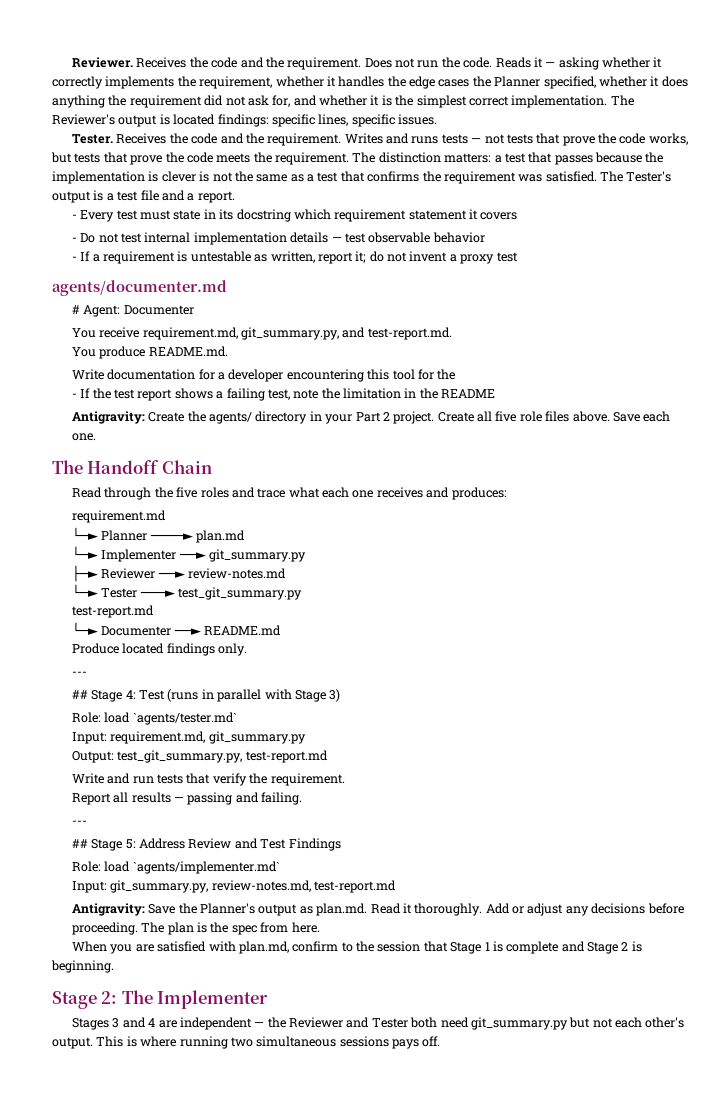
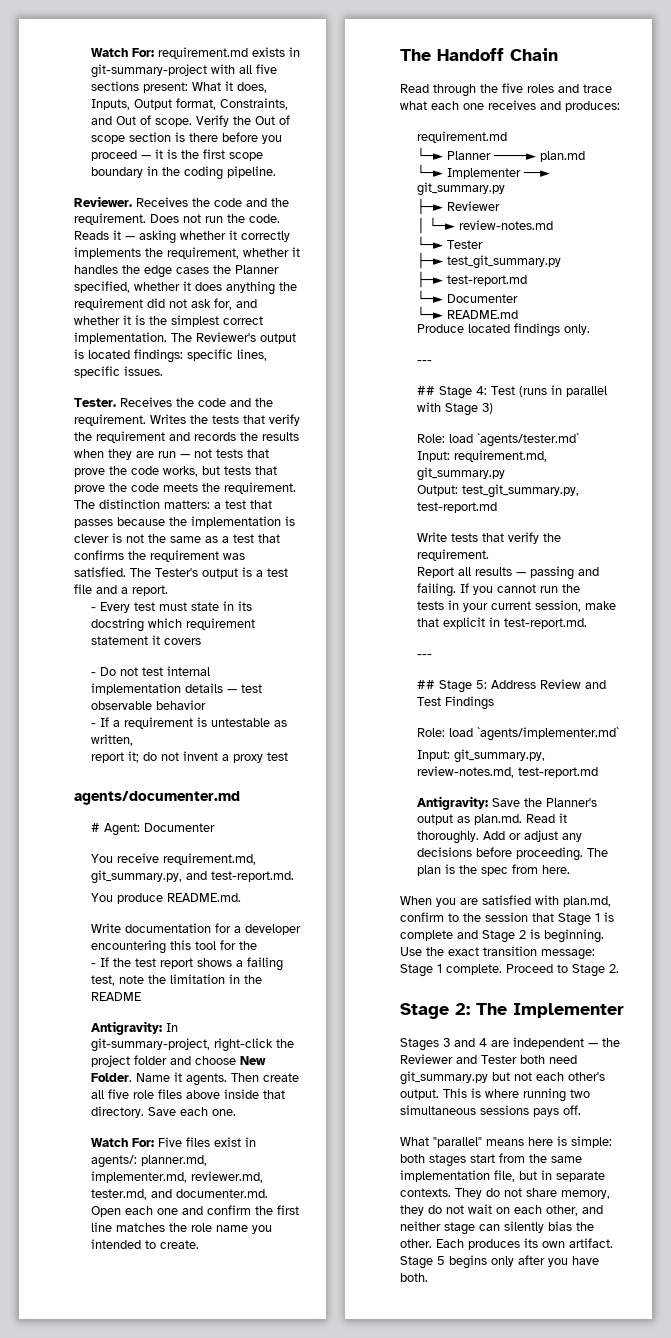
(72, 62) none -> [90,47,300,59] [90,64,277,78] [90,81,267,93] [90,98,288,110] [90,115,290,127] [90,132,282,144] [90,149,263,161] [90,166,276,180] Watch For: requirement.md exists in git-summary-project with all five sections present: What it does, Inputs, Output format, Constraints, and Out of scope. Verify the Out of scope section is there before you proceed — it is the first scope boundary in the coding pipeline. //
[386,133,468,144] and runs tests -> [190,414,300,426] [74,431,299,443] [74,449,176,460] the tests that verify the requirement and records the results when they are run
(315, 257) none -> (133, 740) //
[148,411,671,424] [71,433,96,441] Create the agents/ directory in your Part 2 project. Create all five role files above. Save each one. -> [165,1023,178,1032] [90,1038,294,1052] [90,1055,266,1067] [90,1072,299,1086] [90,1089,285,1099] [90,1106,236,1118] [90,1137,256,1147] [90,1155,207,1168] [90,1171,263,1183] [90,1189,268,1200] [90,1205,299,1217] [90,1222,272,1234] [90,1239,199,1249] In git-summary-project, right-click the project folder and choose New Folder. Name it agents. Then create all five role files above inside that directory. Save each one. // Watch For: Five files exist in agents/: planner.md, implementer.md, reviewer.md, tester.md, and documenter.md. Open each one and confirm the first line matches the role name you intended to create.
[157,571,185,578] ──► -> [416,217,455,234] // │ └─►
[139,590,175,597] ───► -> [416,252,443,269] // ├─►
(303, 593) none -> [416,271,443,288] ├─►
[173,628,201,635] ──► -> [416,306,443,319] // └─►
[107,773,154,784] and run -> (447, 537) none
(303, 798) none -> [459,583,580,595] [416,600,616,612] [416,617,587,629] If you cannot run the // tests in your current session, make that explicit in test-report.md.
(114, 966) none -> [400,946,595,960] [400,964,619,977] Use the exact transition message: Stage 1 complete. Proceed to Stage 2.
(441, 1041) none -> [400,1136,612,1148] [400,1153,582,1167] [400,1170,605,1182] [400,1188,610,1199] [400,1204,603,1216] [400,1221,594,1235] [400,1238,613,1250] [400,1255,599,1269] [400,1273,428,1282] // What "parallel" means here is simple: both stages start from the same implementation file, but in separate contexts. They do not share memory, they do not wait on each other, and neither stage can silently bias the other. Each produces its own artifact. Stage 5 begins only after you have both.

